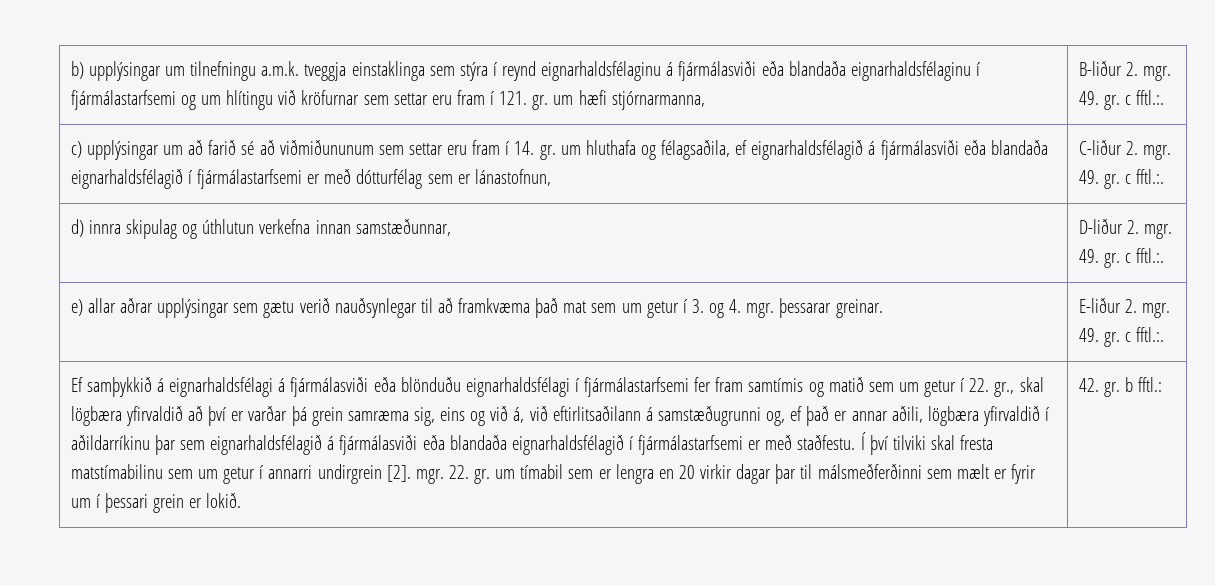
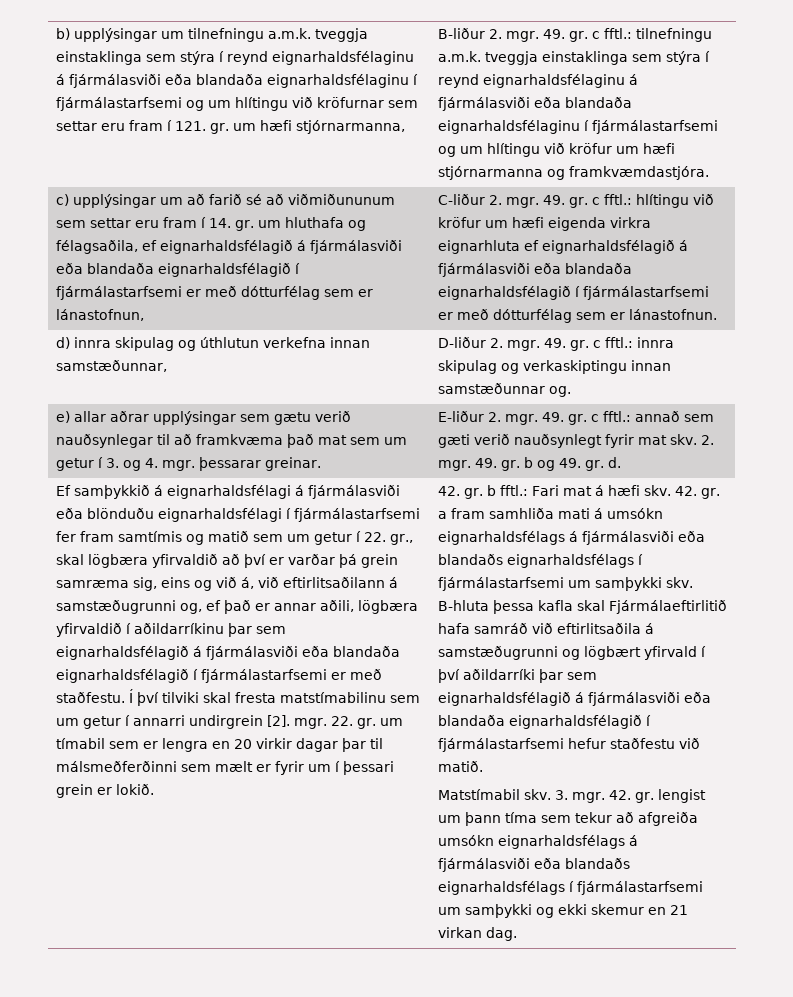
[1136,90,1165,105] fftl.:. -> [604,28,713,42] [438,51,711,65] [438,74,639,88] [438,97,633,111] [438,120,719,134] [438,143,676,157] [438,166,710,180] fftl.: tilnefningu a.m.k. tveggja einstaklinga sem stýra í reynd eignarhaldsfélaginu á fjármálasviði eða blandaða eignarhaldsfélaginu í fjármálastarfsemi og um hlítingu við kröfur um hæfi stjórnarmanna og framkvæmdastjóra.
[1136,169,1165,184] fftl.:. -> [604,194,715,208] [438,217,652,231] [438,240,689,254] [438,263,633,277] [438,286,710,300] [438,309,718,323] fftl.: hlítingu við kröfur um hæfi eigenda virkra eignarhluta ef eignarhaldsfélagið á fjármálasviði eða blandaða eignarhaldsfélagið í fjármálastarfsemi er með dótturfélag sem er lánastofnun.
[1136,248,1165,263] fftl.:. -> [605,337,675,348] [438,360,672,374] [438,383,572,397] fftl.: innra skipulag og verkaskiptingu innan samstæðunnar og.
[1136,327,1165,342] fftl.:. -> [603,411,715,422] [438,434,715,448] [438,457,622,471] fftl.: annað sem gæti verið nauðsynlegt fyrir mat skv. 2. mgr. 49. gr. b og 49. gr. d.
(1163, 384) none -> [532,485,721,499] [438,508,664,519] [438,531,706,545] [438,554,644,568] [438,577,694,591] [438,600,728,614] [438,623,655,634] [438,646,707,660] [438,669,598,683] [438,692,712,706] [438,715,652,729] [438,738,701,752] [438,761,484,772] [438,789,707,803] [438,812,699,826] [438,835,639,849] [438,858,631,872] [438,881,704,895] [438,904,689,918] [438,927,518,941] Fari mat á hæfi skv. 42. gr. a fram samhliða mati á umsókn eignarhaldsfélags á fjármálasviði eða blandaðs eignarhaldsfélags í fjármálastarfsemi um samþykki skv. B-hluta þessa kafla skal Fjármálaeftirlitið hafa samráð við eftirlitsaðila á samstæðugrunni og lögbært yfirvald í því aðildarríki þar sem eignarhaldsfélagið á fjármálasviði eða blandaða eignarhaldsfélagið í fjármálastarfsemi hefur staðfestu við matið. // Matstímabil skv. 3. mgr. 42. gr. lengist um þann tíma sem tekur að afgreiða umsókn eignarhaldsfélags á fjármálasviði eða blandaðs eignarhaldsfélags í fjármálastarfsemi um samþykki og ekki skemur en 21 virkan dag.

